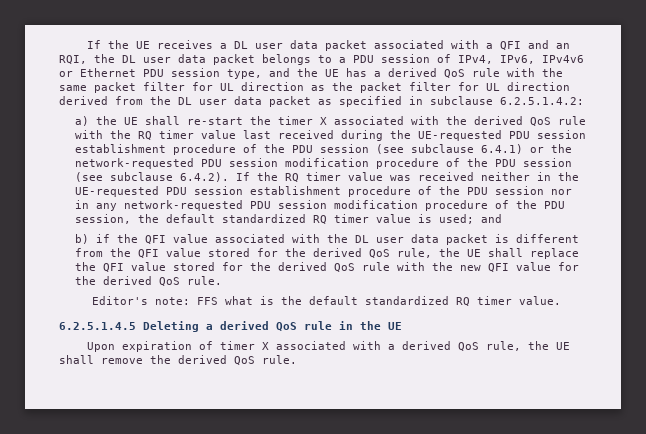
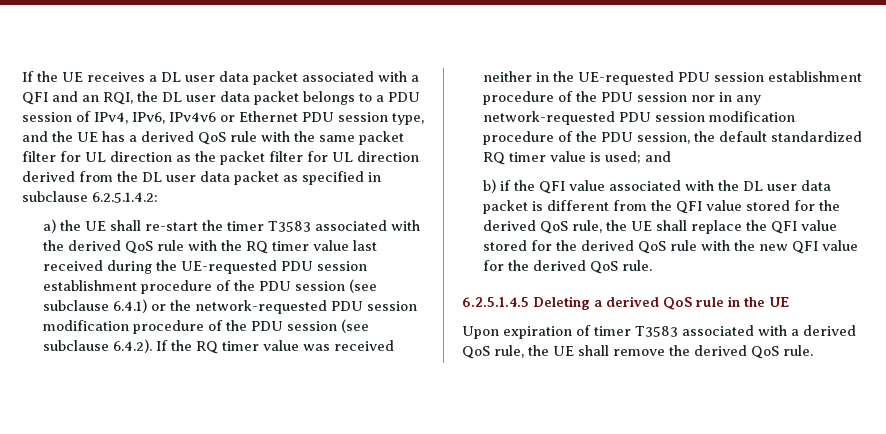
[320,117,328,125] X -> [267,221,311,232] T3583
[91,296,561,306] // Editor's note: FFS what is the default standardized RQ timer value. -> (652, 265) none
[261,342,269,350] X -> [635,326,678,337] T3583

